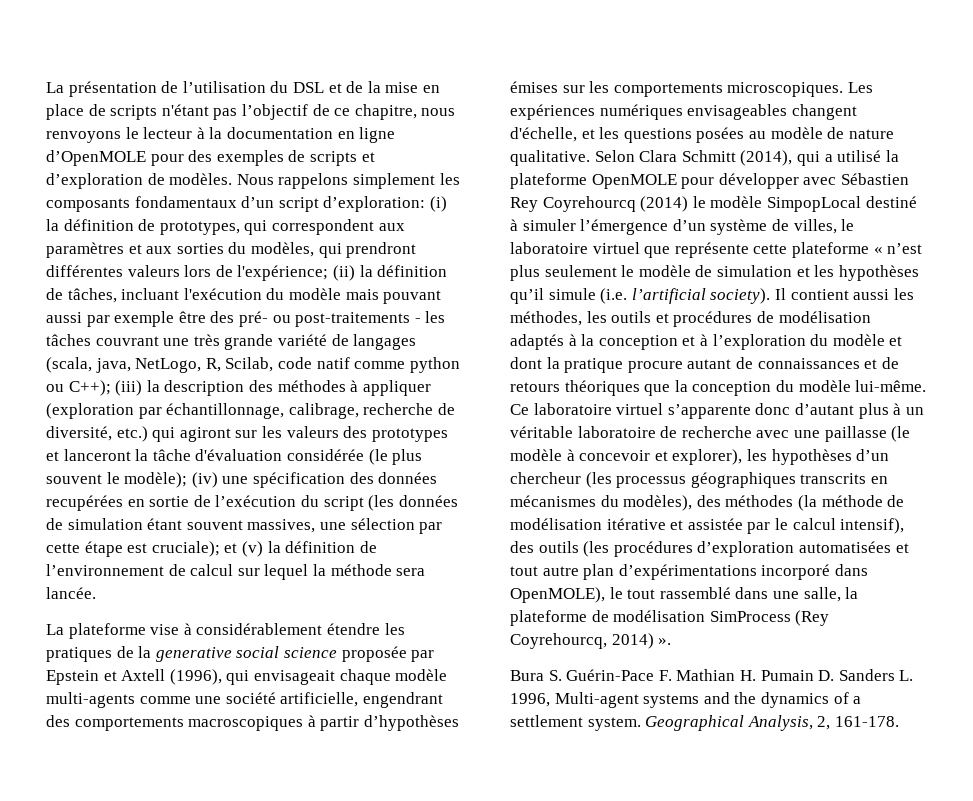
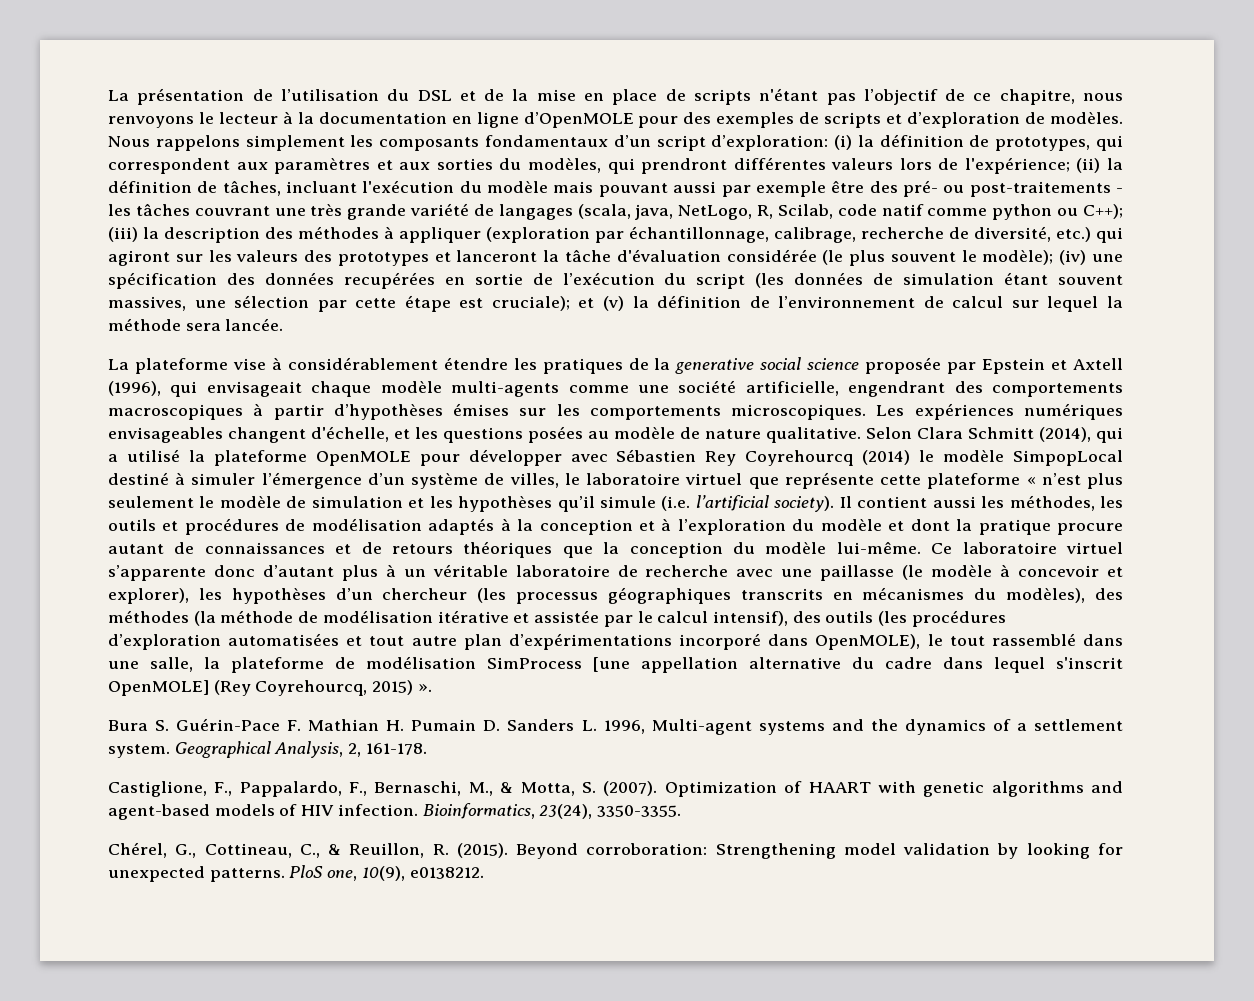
(791, 616) none -> [593,657,1123,673] [108,680,209,696] [une appellation alternative du cadre dans lequel s'inscrit OpenMOLE]
[611,633,654,649] 2014) -> [372,680,414,695] 2015)
(899, 721) none -> [108,781,1123,797] [108,803,682,820] [108,842,1123,859] [108,865,484,882] // Castiglione, F., Pappalardo, F., Bernaschi, M., & Motta, S. (2007). Optimization of HAART with genetic algorithms and agent-based models of HIV infection. Bioinformatics, 23(24), 3350-3355. // Chérel, G., Cottineau, C., & Reuillon, R. (2015). Beyond corroboration: Strengthening model validation by looking for unexpected patterns. PloS one, 10(9), e0138212.

